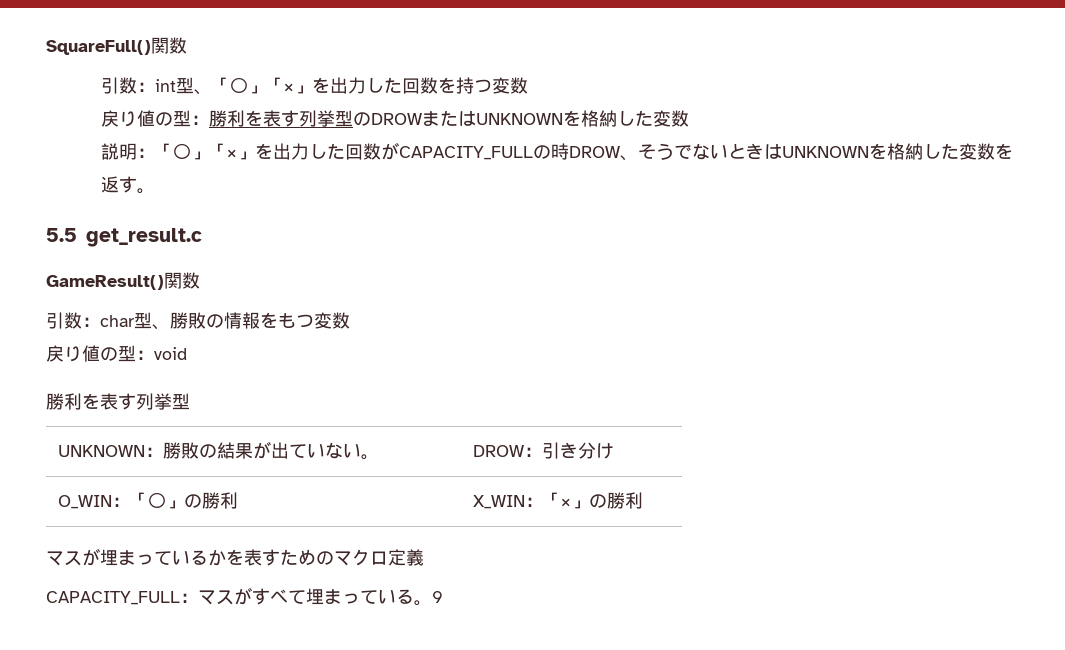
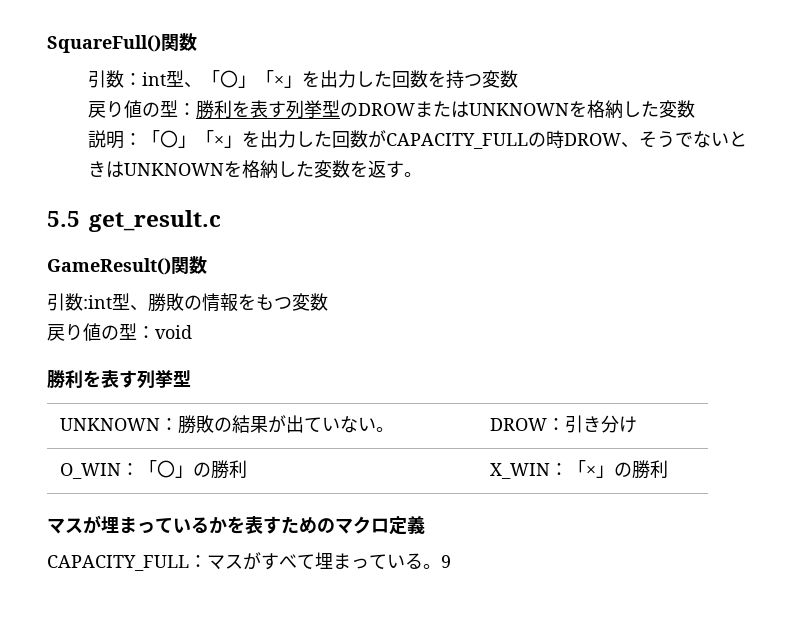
[82,315,135,327] ：char -> [83,295,112,309] :int

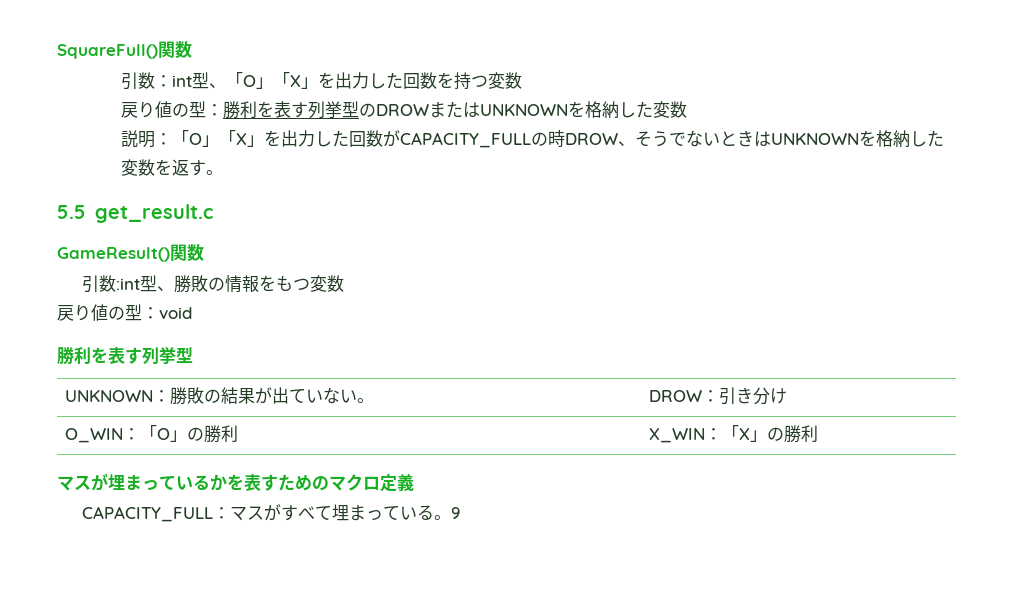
[219,70,284,88] 〇」「× -> [242,72,301,89] O」「X
[159,130,224,148] 〇」「× -> [188,130,247,147] O」「X
[157,460,176,478] 〇 -> [157,428,171,440] O
[586,465,597,476] × -> [739,428,751,440] X

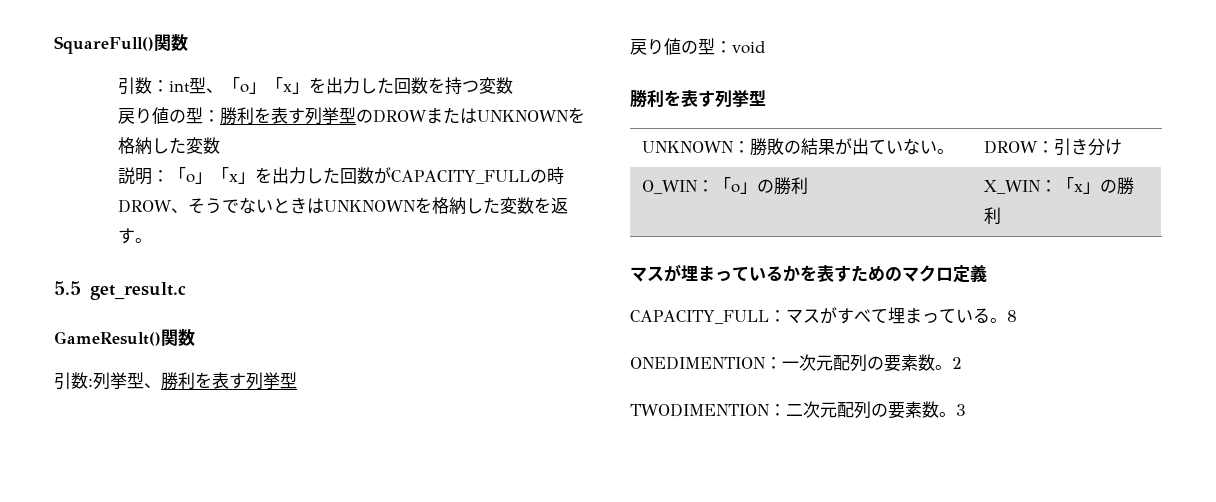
[242,72,301,89] O」「X -> [239,77,292,94] o」「x
[188,130,247,147] O」「X -> [185,167,238,184] o」「x
[116,275,345,293] :int型、勝敗の情報をもつ変数 -> [88,372,297,390] :列挙型、勝利を表す列挙型
[157,428,171,440] O -> [730,184,740,193] o
[739,428,751,440] X -> [1073,184,1083,192] x
[451,507,461,519] 9 -> [1006,310,1017,322] [630,354,962,372] [630,401,966,419] 8 // ONEDIMENTION：一次元配列の要素数。2 // TWODIMENTION：二次元配列の要素数。3

